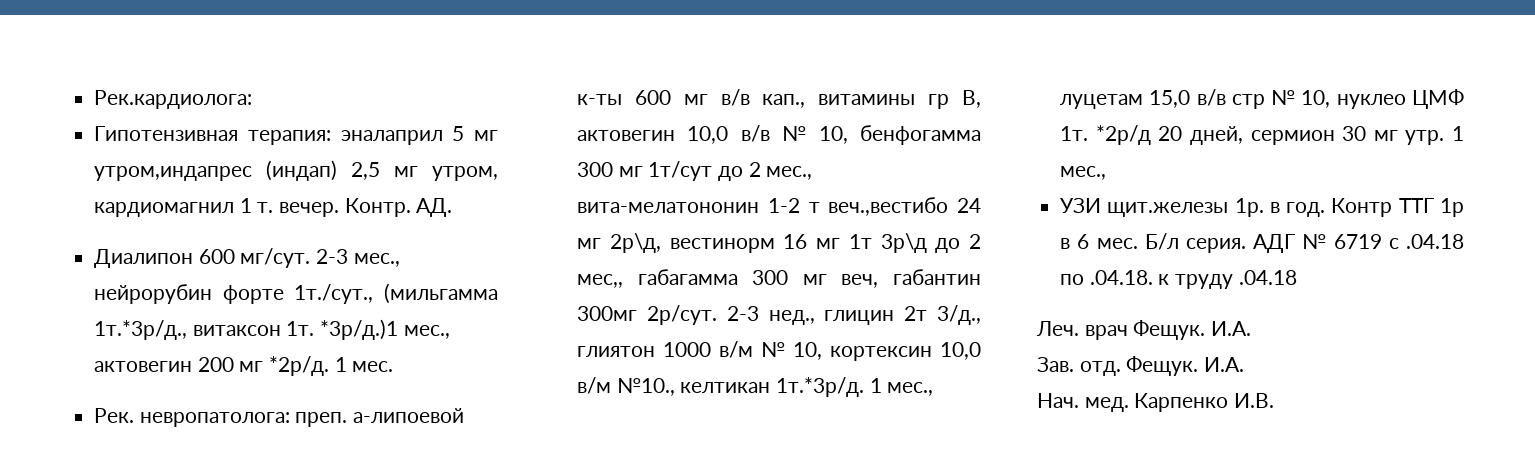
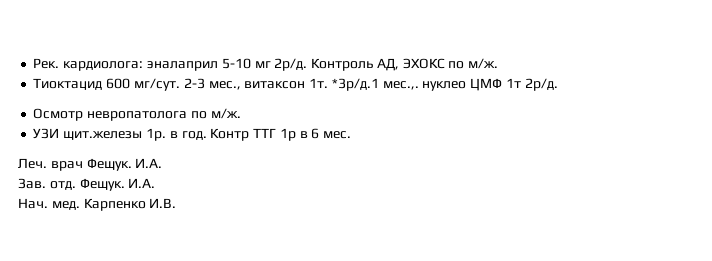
[94,90,253,109] [94,126,498,145] [94,160,498,181] [94,198,453,217] [94,248,400,268] [94,283,498,304] [94,319,450,340] [94,356,394,376] [94,408,465,427] [577,89,981,109] [577,125,981,145] [577,161,813,181] [577,197,981,216] [577,233,981,253] [577,269,981,288] [577,305,981,325] [577,341,981,361] [577,377,934,397] [1060,89,1464,109] [1060,125,1464,145] [1060,166,1107,180] Рек.кардиолога: // Гипотензивная терапия: эналаприл 5 мг утром,индапрес (индап) 2,5 мг утром, кардиомагнил 1 т. вечер. Контр. АД. // Диалипон 600 мг/сут. 2-3 мес., нейрорубин форте 1т./сут., (мильгамма 1т.*3р/д., витаксон 1т. *3р/д.)1 мес., актовегин 200 мг *2р/д. 1 мес. // Рек. невропатолога: преп. а-липоевой к-ты 600 мг в/в кап., витамины гр В, актовегин 10,0 в/в № 10, бенфогамма 300 мг 1т/сут до 2 мес., вита-мелатононин 1-2 т веч.,вестибо 24 мг 2р\д, вестинорм 16 мг 1т 3р\д до 2 мес,, габагамма 300 мг веч, габантин 300мг 2р/сут. 2-3 нед., глицин 2т 3/д., глиятон 1000 в/м № 10, кортексин 10,0 в/м №10., келтикан 1т.*3р/д. 1 мес., луцетам 15,0 в/в стр № 10, нуклео ЦМФ 1т. *2р/д 20 дней, сермион 30 мг утр. 1 мес., -> [33,58,499,71] [33,78,558,91] [33,108,241,121] Рек. кардиолога: эналаприл 5-10 мг 2р/д. Контроль АД, ЭХОКС по м/ж. // Тиоктацид 600 мг/сут. 2-3 мес., витаксон 1т. *3р/д.1 мес.,. нуклео ЦМФ 1т 2р/д. // Осмотр невропатолога по м/ж.
[1144,233,1464,253] [1060,270,1297,289] Б/л серия. АДГ № 6719 с .04.18 по .04.18. к труду .04.18 -> (352, 135) none

